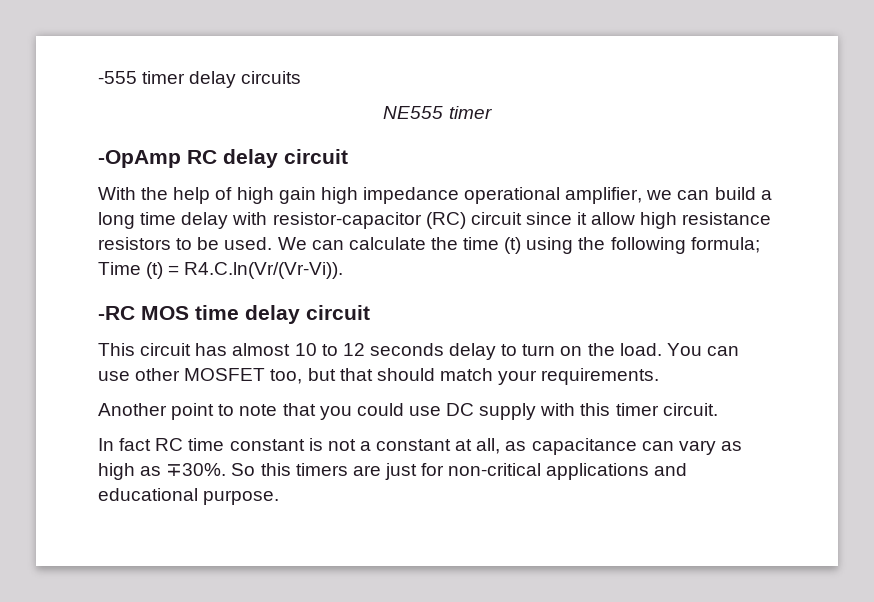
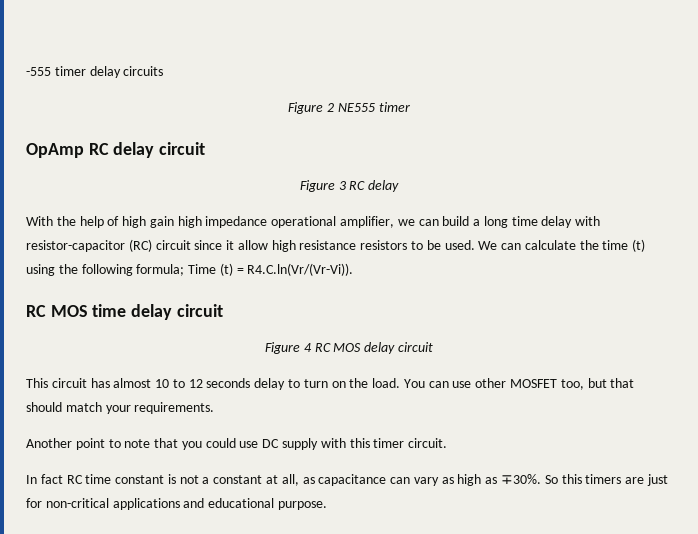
(302, 77) none -> [288,102,335,114] Figure 2
[98,150,181,168] -OpAmp -> [26,143,84,158] OpAmp
(348, 156) none -> [299,180,400,192] // Figure 3 RC delay
[98,306,135,320] -RC -> [26,305,46,317] RC
(370, 312) none -> [265,342,433,354] // Figure 4 RC MOS delay circuit

